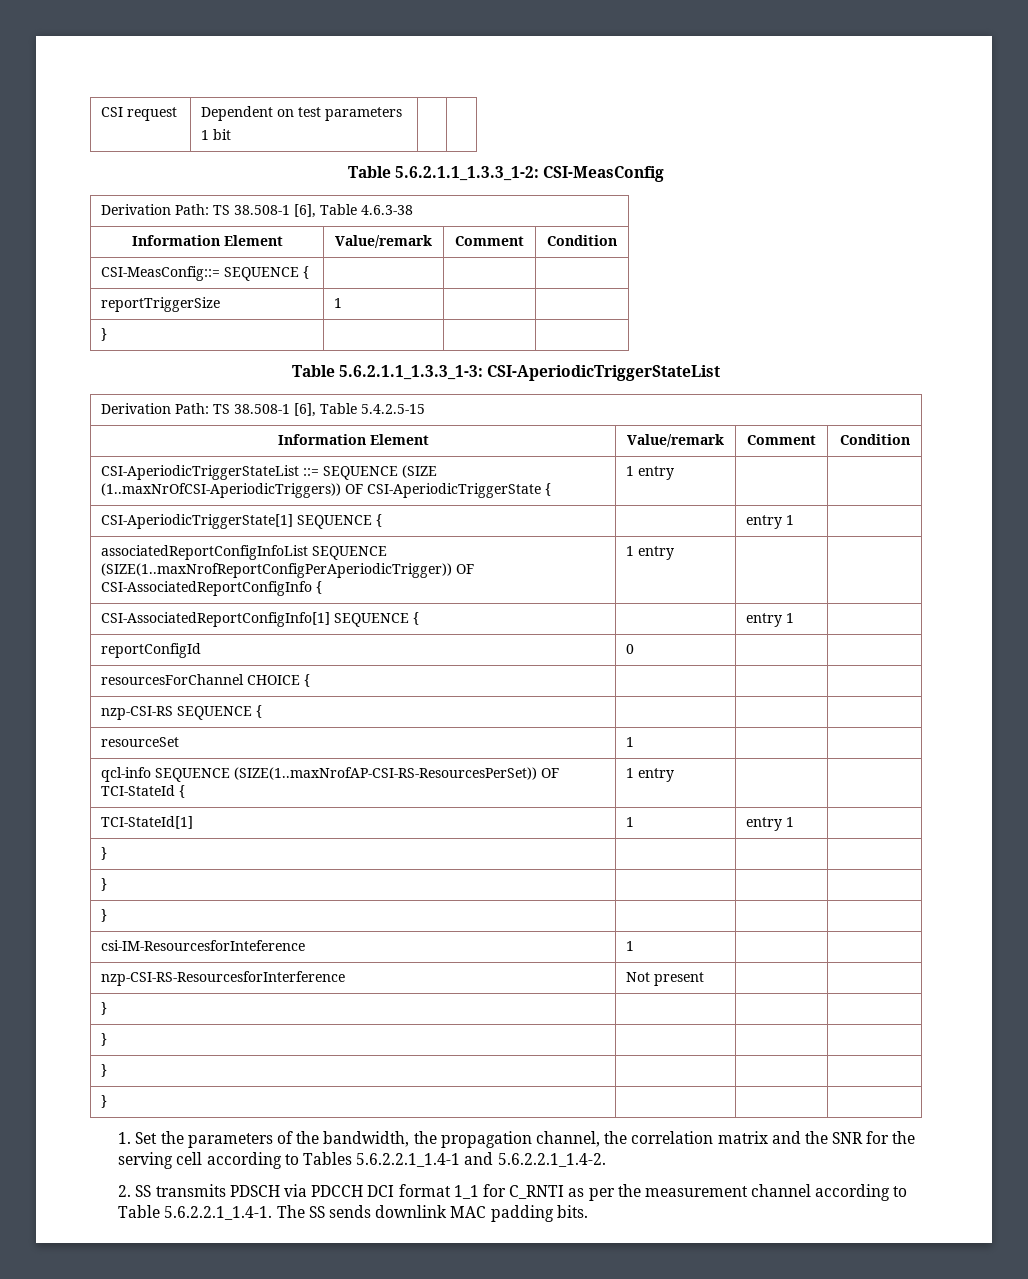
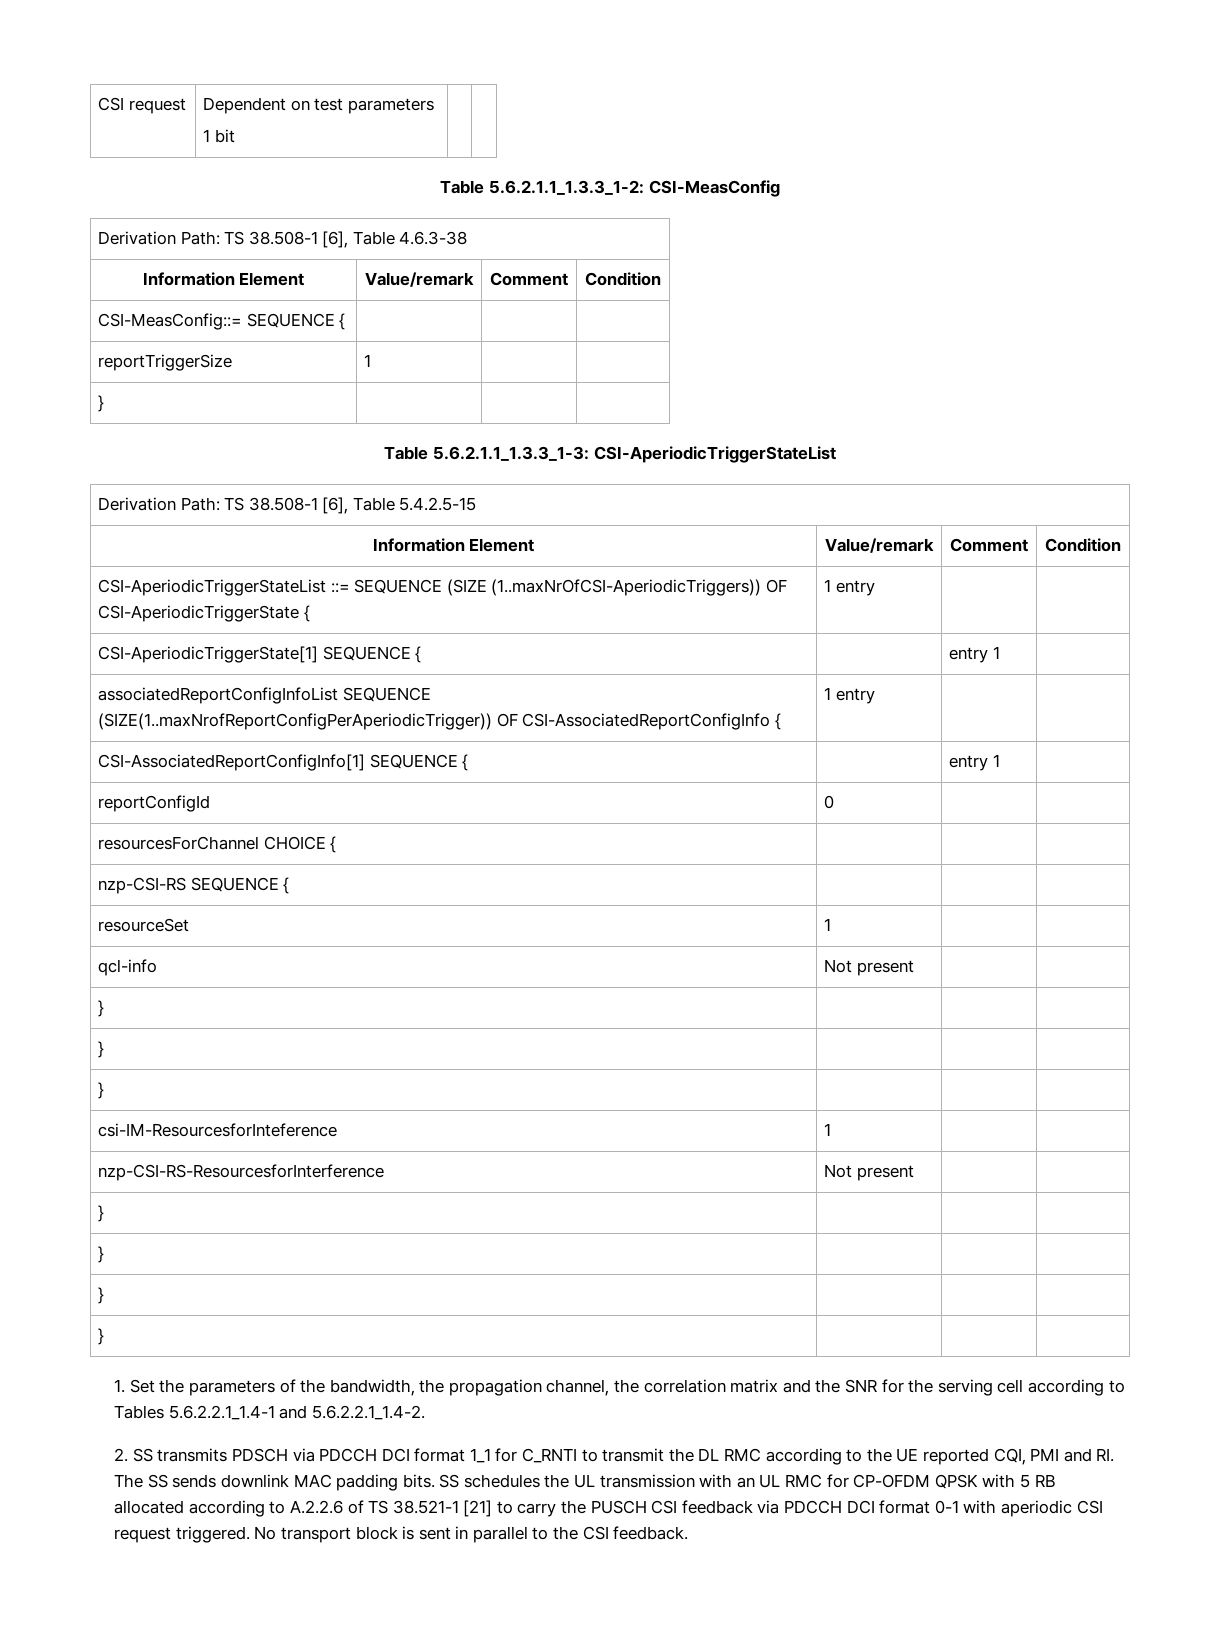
[155,767,560,782] [101,785,186,798] [626,768,675,782] [101,816,194,829] [626,817,635,827] [746,817,795,831] SEQUENCE (SIZE(1..maxNrofAP-CSI-RS-ResourcesPerSet)) OF TCI-StateId { | 1 entry | | // TCI-StateId[1] | 1 | entry 1 -> [823,959,914,976] | Not present |
[568,1184,908,1201] [118,1205,273,1220] as per the measurement channel according to Table 5.6.2.2.1_1.4-1. -> [581,1448,1115,1465] to transmit the DL RMC according to the UE reported CQI, PMI and RI.
(588, 1211) none -> [439,1474,1056,1489] [114,1500,1103,1517] [114,1526,689,1543] SS schedules the UL transmission with an UL RMC for CP-OFDM QPSK with 5 RB allocated according to A.2.2.6 of TS 38.521-1 [21] to carry the PUSCH CSI feedback via PDCCH DCI format 0-1 with aperiodic CSI request triggered. No transport block is sent in parallel to the CSI feedback.

